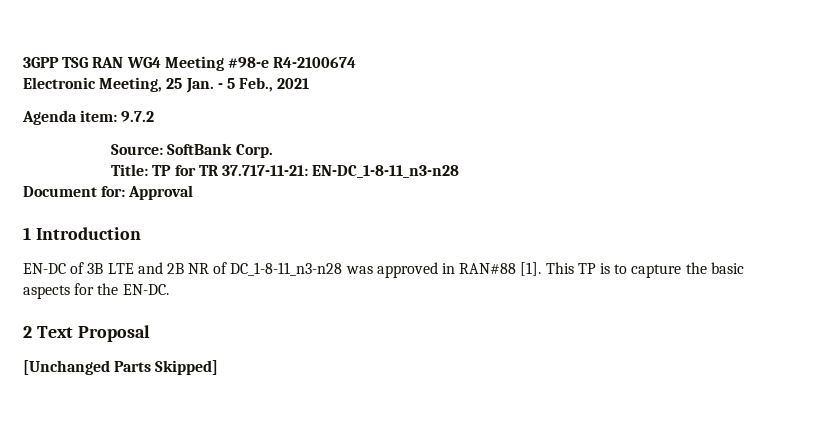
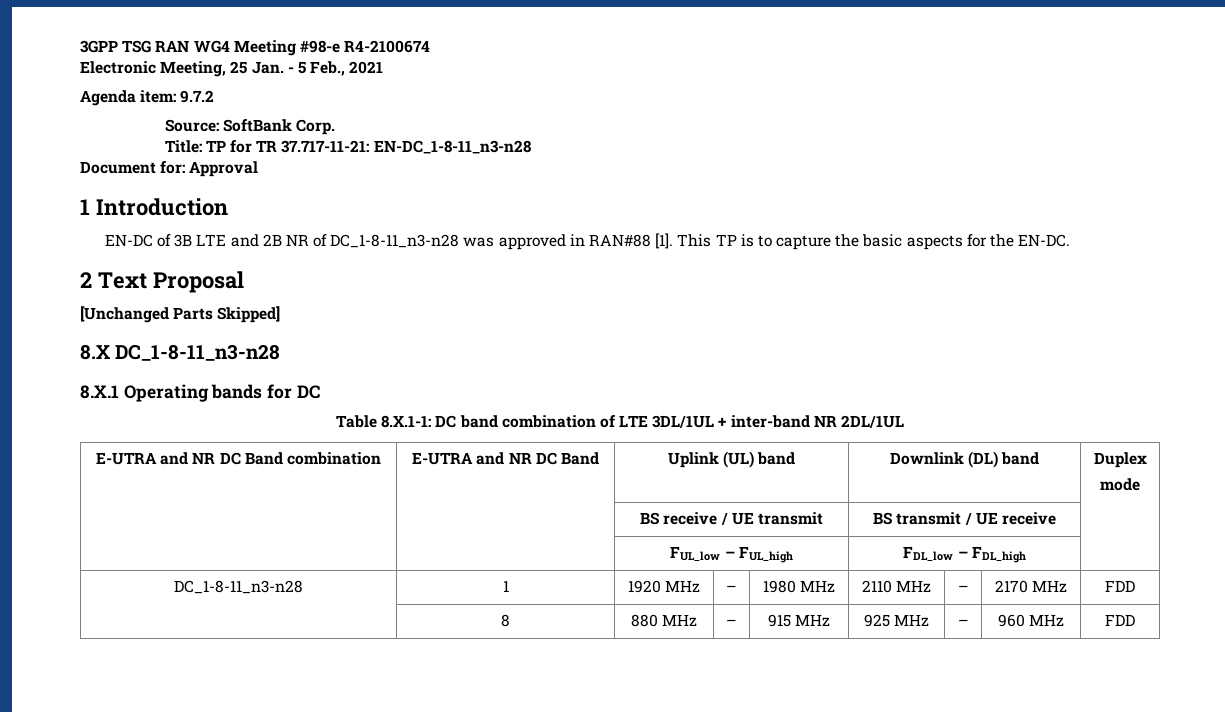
(219, 367) none -> [80,344,281,361] [80,384,320,402] [335,415,905,428] [96,452,381,465] [412,452,599,465] [667,451,796,468] [889,451,1040,468] [1093,452,1147,468] [1100,478,1140,491] [640,512,823,525] [873,512,1056,525] [670,546,793,563] [903,546,1026,563] [174,580,303,594] [502,580,509,592] [627,580,701,593] [726,585,737,592] [762,580,836,593] [861,580,932,593] [957,585,969,592] [994,580,1068,593] [1105,580,1135,592] [501,614,510,627] [630,614,698,627] [726,619,737,626] [767,614,831,627] [863,614,930,627] [957,619,969,626] [997,614,1065,627] [1105,614,1135,626] // 8.X DC_1-8-11_n3-n28 // 8.X.1 Operating bands for DC // Table 8.X.1-1: DC band combination of LTE 3DL/1UL + inter-band NR 2DL/1UL // E-UTRA and NR DC Band combination | E-UTRA and NR DC Band | Uplink (UL) band | Downlink (DL) band | Duplex // mode // | | BS receive / UE transmit | BS transmit / UE receive | // | | FUL_low – FUL_high | FDL_low – FDL_high | // DC_1-8-11_n3-n28 | 1 | 1920 MHz | – | 1980 MHz | 2110 MHz | – | 2170 MHz | FDD // | 8 | 880 MHz | – | 915 MHz | 925 MHz | – | 960 MHz | FDD

